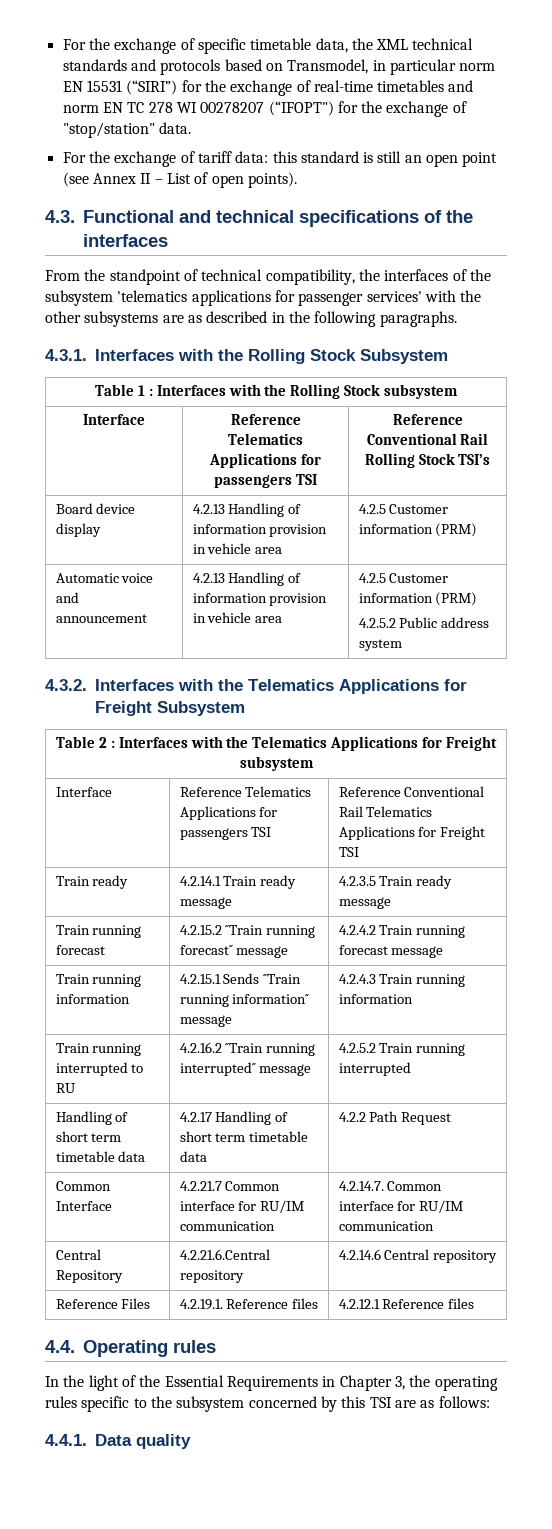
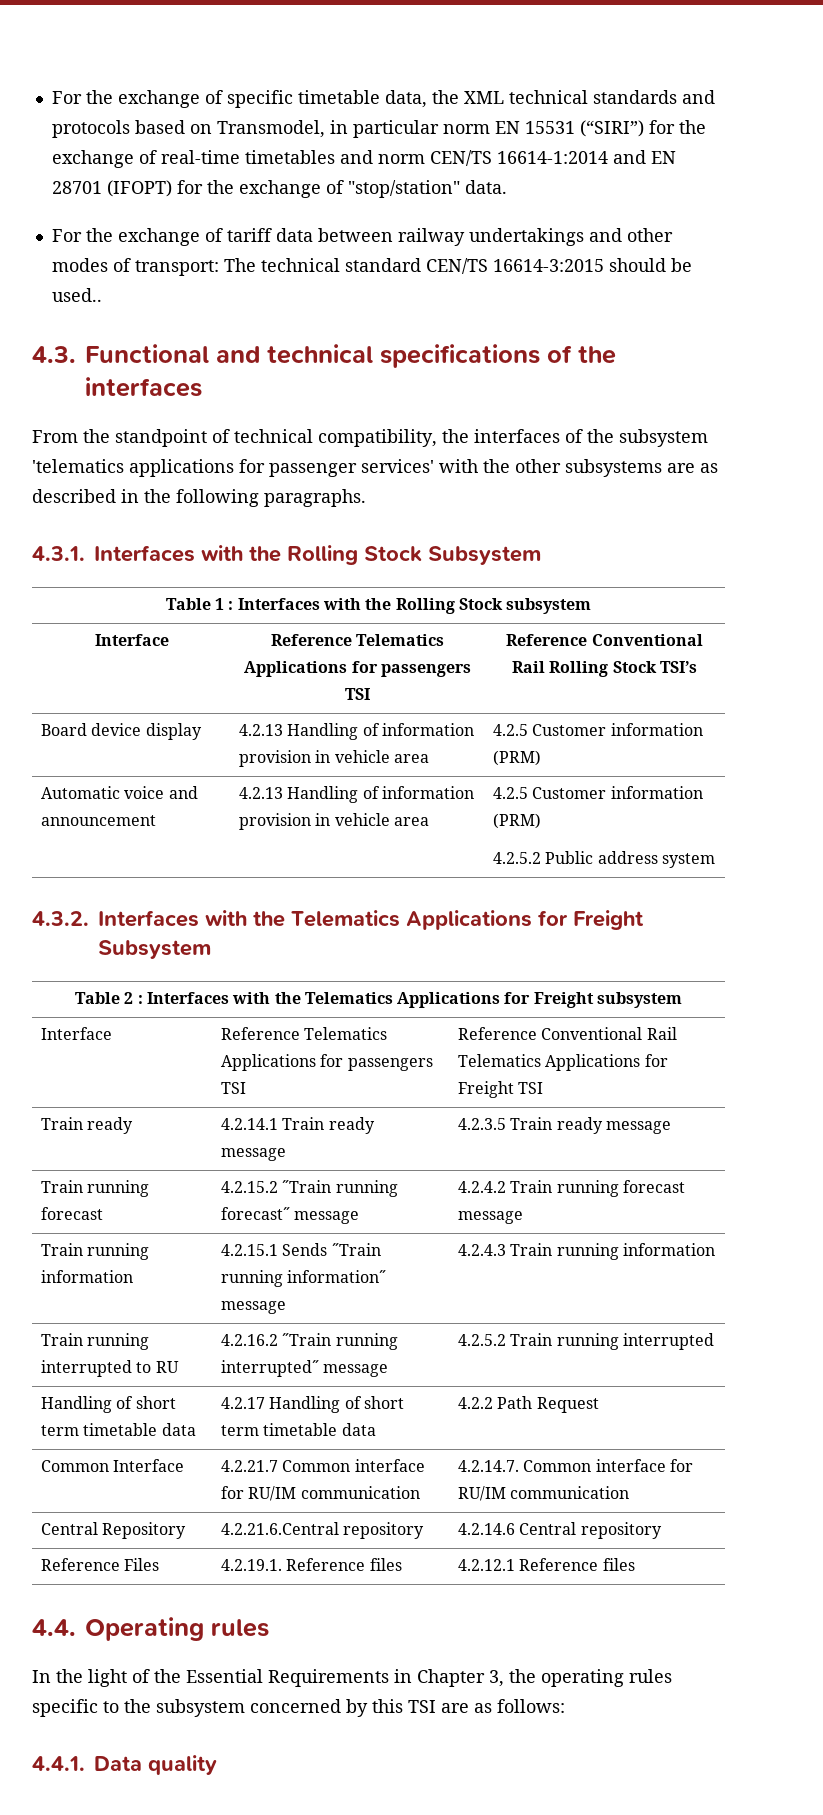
[102,101,334,116] EN TC 278 WI 00278207 (“IFOPT") -> [429,150,676,166] [51,180,172,197] CEN/TS 16614-1:2014 and EN 28701 (IFOPT)
[235,151,498,167] [62,172,297,188] data: this standard is still an open point (see Annex II – List of open points). -> [275,228,673,246] [51,258,692,276] [51,288,102,302] data between railway undertakings and other modes of transport: The technical standard CEN/TS 16614-3:2015 should be used..

